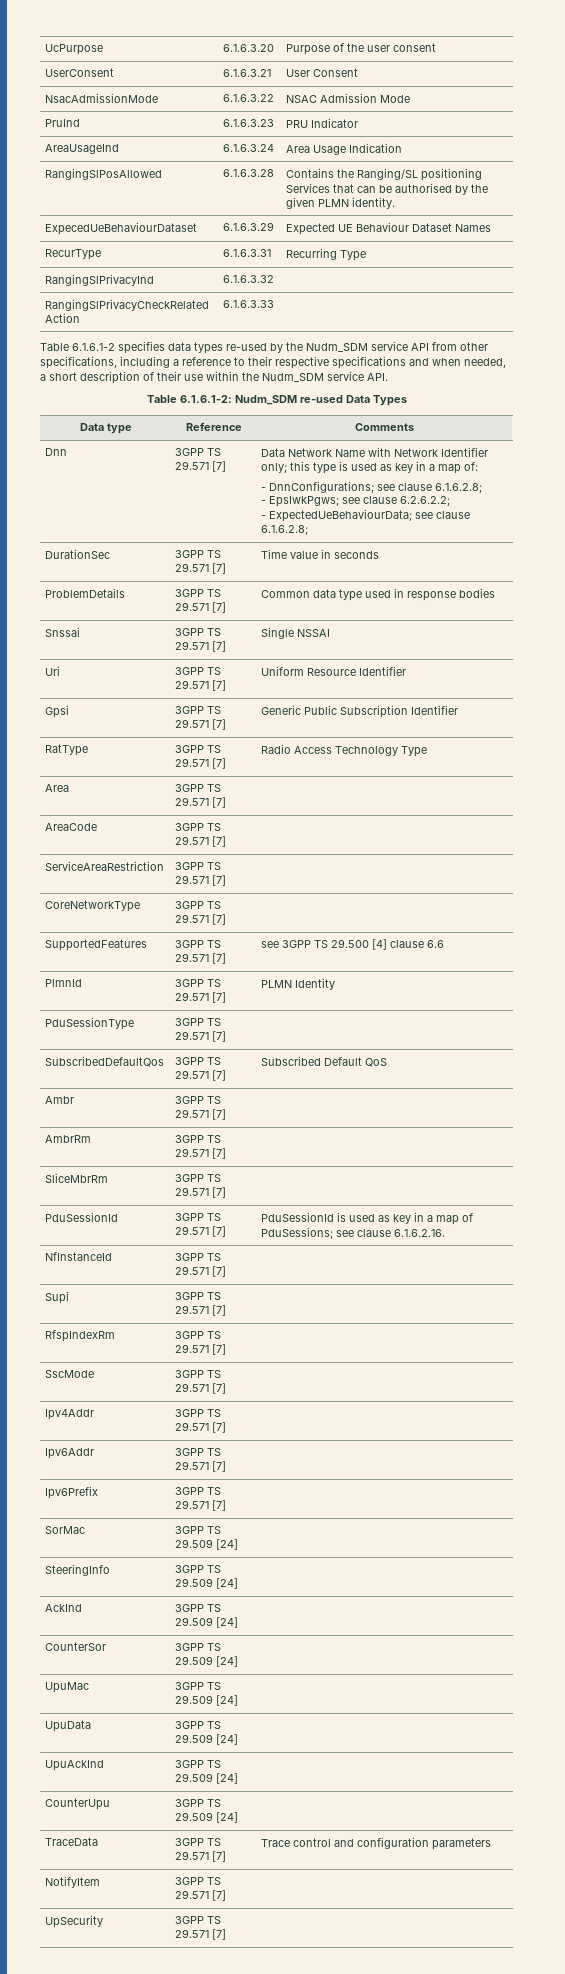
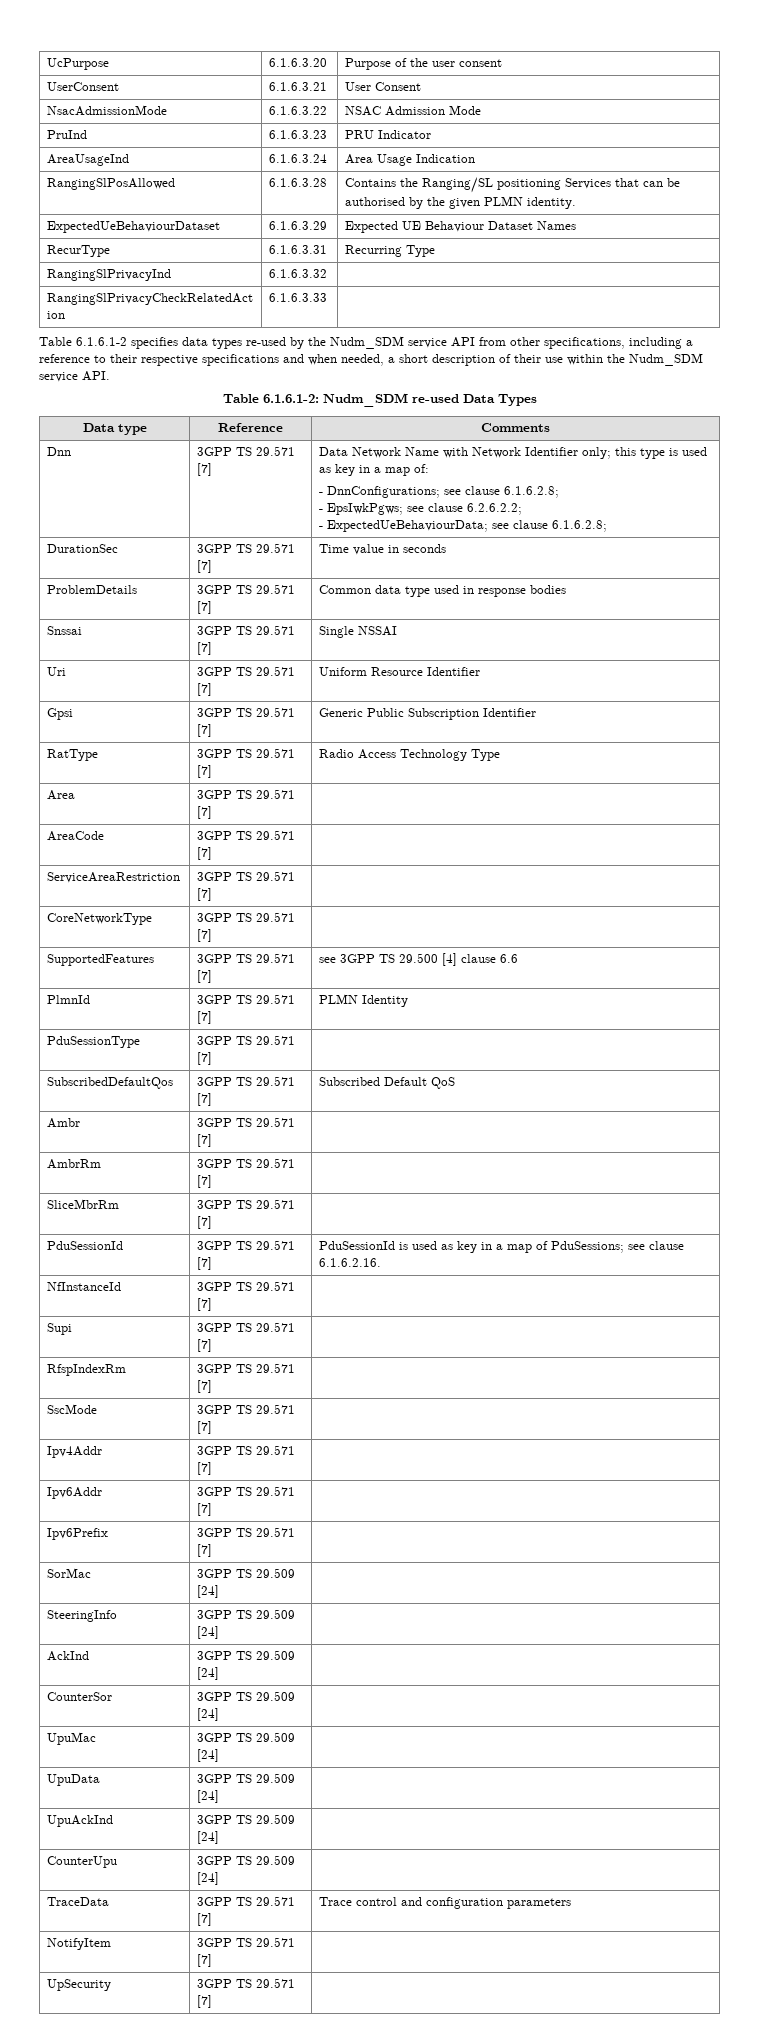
[45,222,198,235] ExpecedUeBehaviourDataset -> [47,221,221,233] ExpectedUeBehaviourDataset

